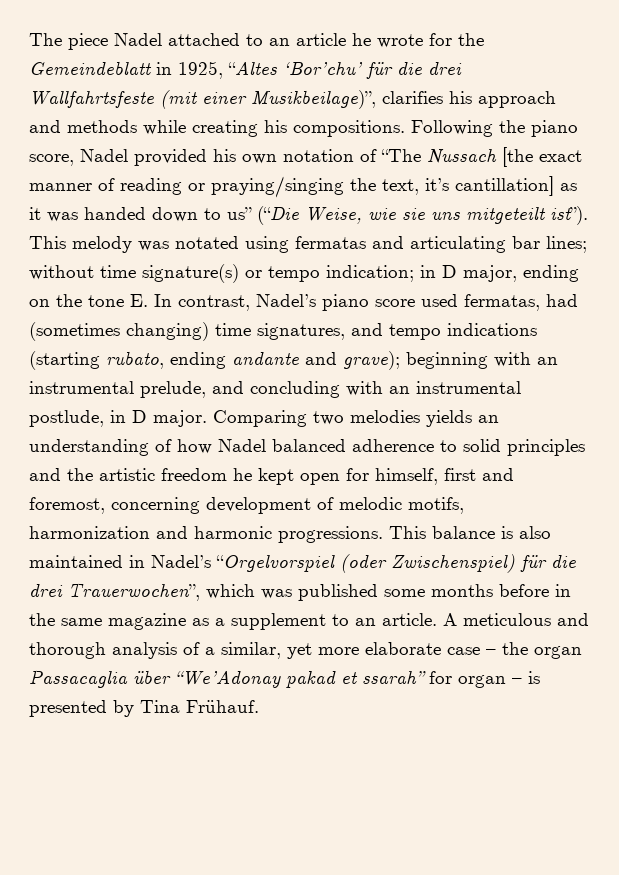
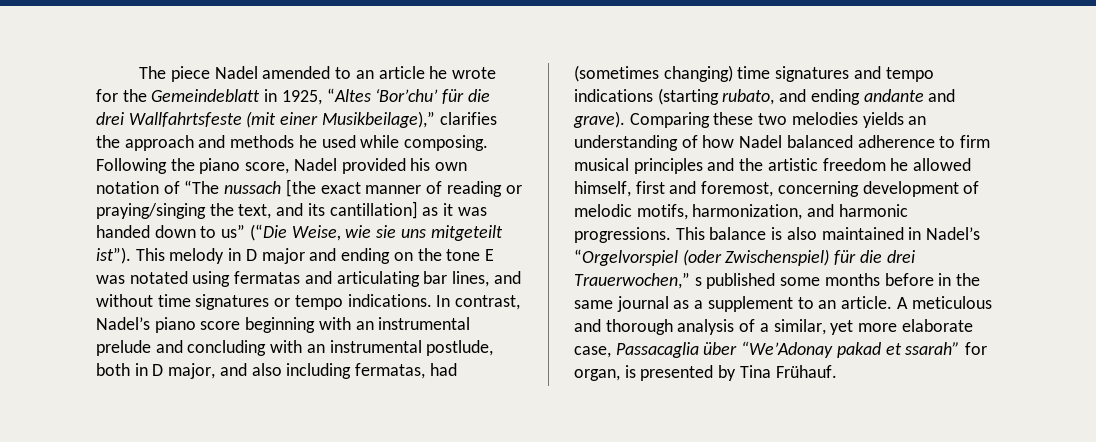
[168,33,240,46] attached -> [262,66,331,79] amended
[251,90,556,109] [29,120,405,137] Musikbeilage)”, clarifies his approach and methods while creating his compositions. -> [321,111,497,128] [96,135,489,151] Musikbeilage),” clarifies the approach and methods he used while composing.
[427,149,497,164] Nussach -> [224,181,282,194] nussach
[425,178,449,191] it’s -> [276,203,325,216] and its
(132, 244) none -> [228,248,494,264] in D major and ending on the tone E
[546,236,587,253] lines; -> [452,271,521,287] lines, and
[142,264,239,283] signature(s) -> [195,294,270,310] signatures
[326,265,579,282] [29,294,148,307] indication; in D major, ending on the tone E. -> [347,294,432,307] indications.
[421,294,578,311] [29,322,537,341] [29,351,400,370] used fermatas, had (sometimes changing) time signatures, and tempo indications (starting rubato, ending andante and grave); -> (241, 325) none
[140,381,206,398] prelude, -> [96,340,151,356] prelude
[110,410,307,427] in D major. Comparing -> [96,363,457,379] [574,65,934,82] [574,88,956,105] [573,111,754,128] both in D major, and also including fermatas, had (sometimes changing) time signatures and tempo indications (starting rubato, and ending andante and grave). Comparing these
[463,439,501,452] solid -> [960,135,991,148] [574,158,629,171] firm musical
[258,468,369,485] kept open for -> [913,158,972,171] allowed
[29,526,150,539] harmonization -> [692,204,803,220] harmonization,
[68,583,292,601] Trauerwochen”, which was -> [574,272,702,289] Trauerwochen,” s
[108,613,186,630] magazine -> [616,296,669,312] journal
[447,642,582,659] case – the organ -> [574,346,611,358] case,
[458,675,522,688] organ – -> [574,369,620,381] organ,

